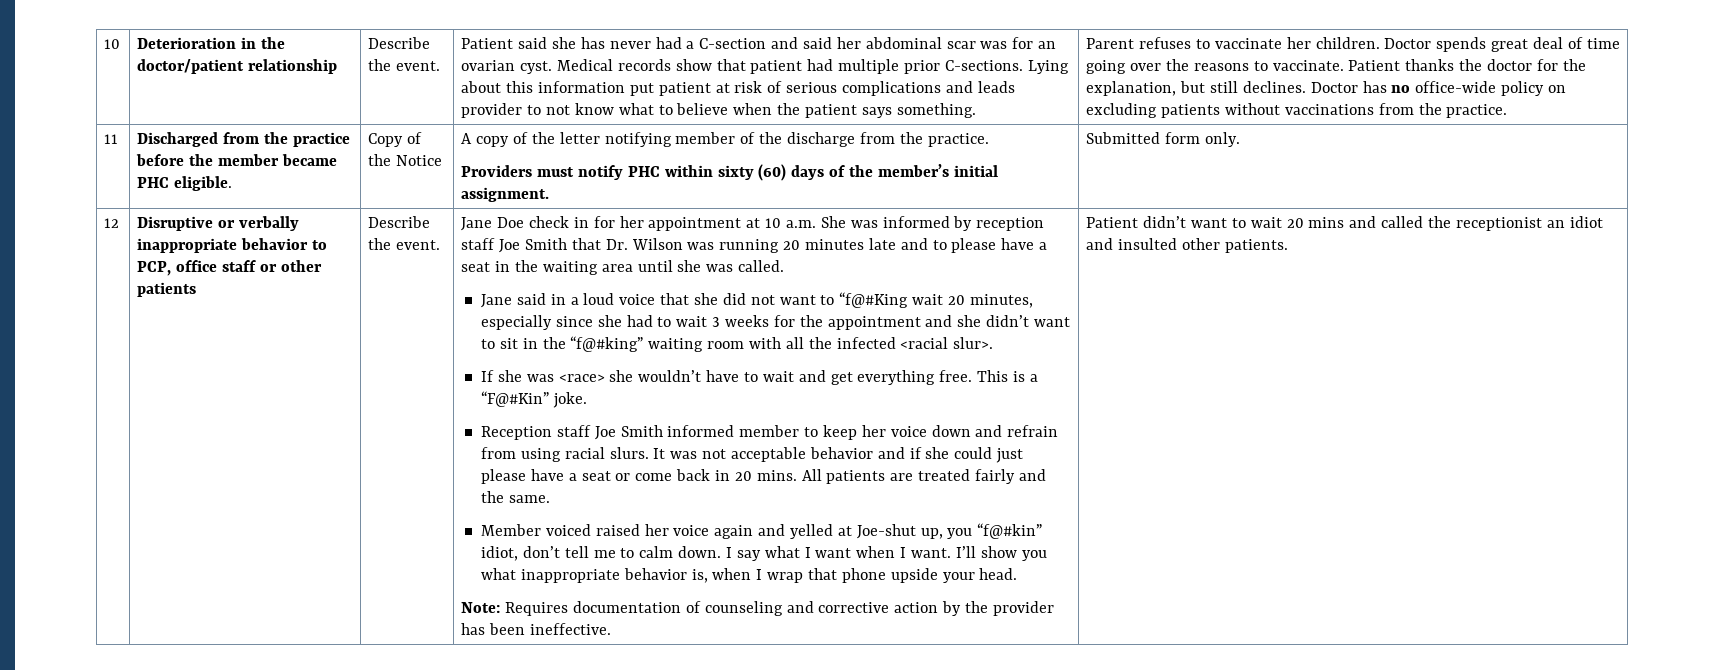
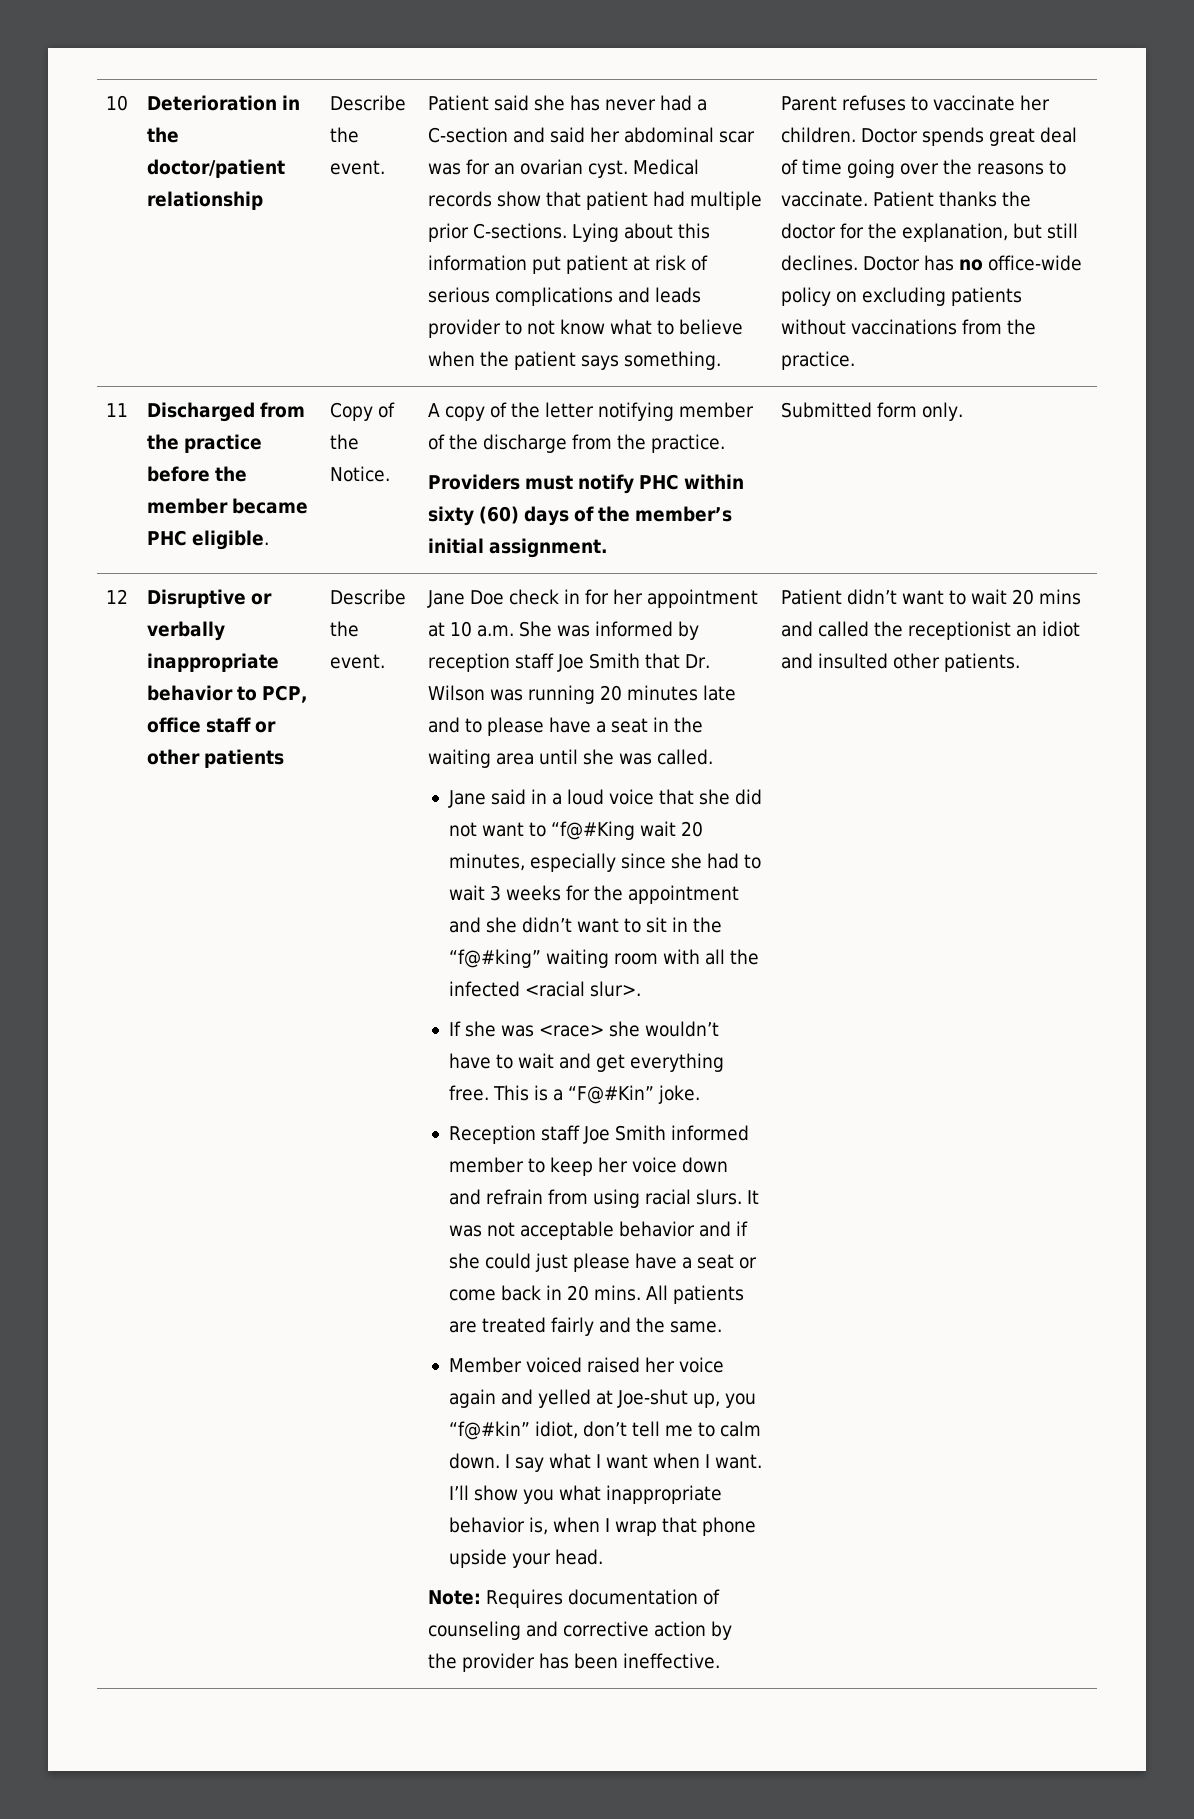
[396,155,443,166] Notice -> [330,466,391,482] Notice.

